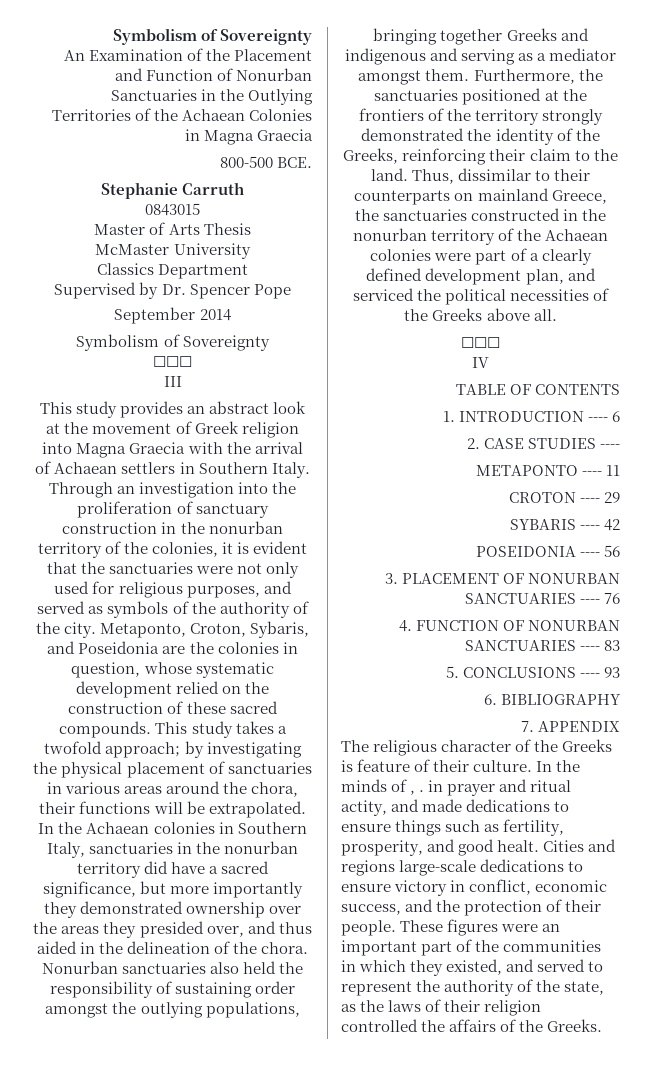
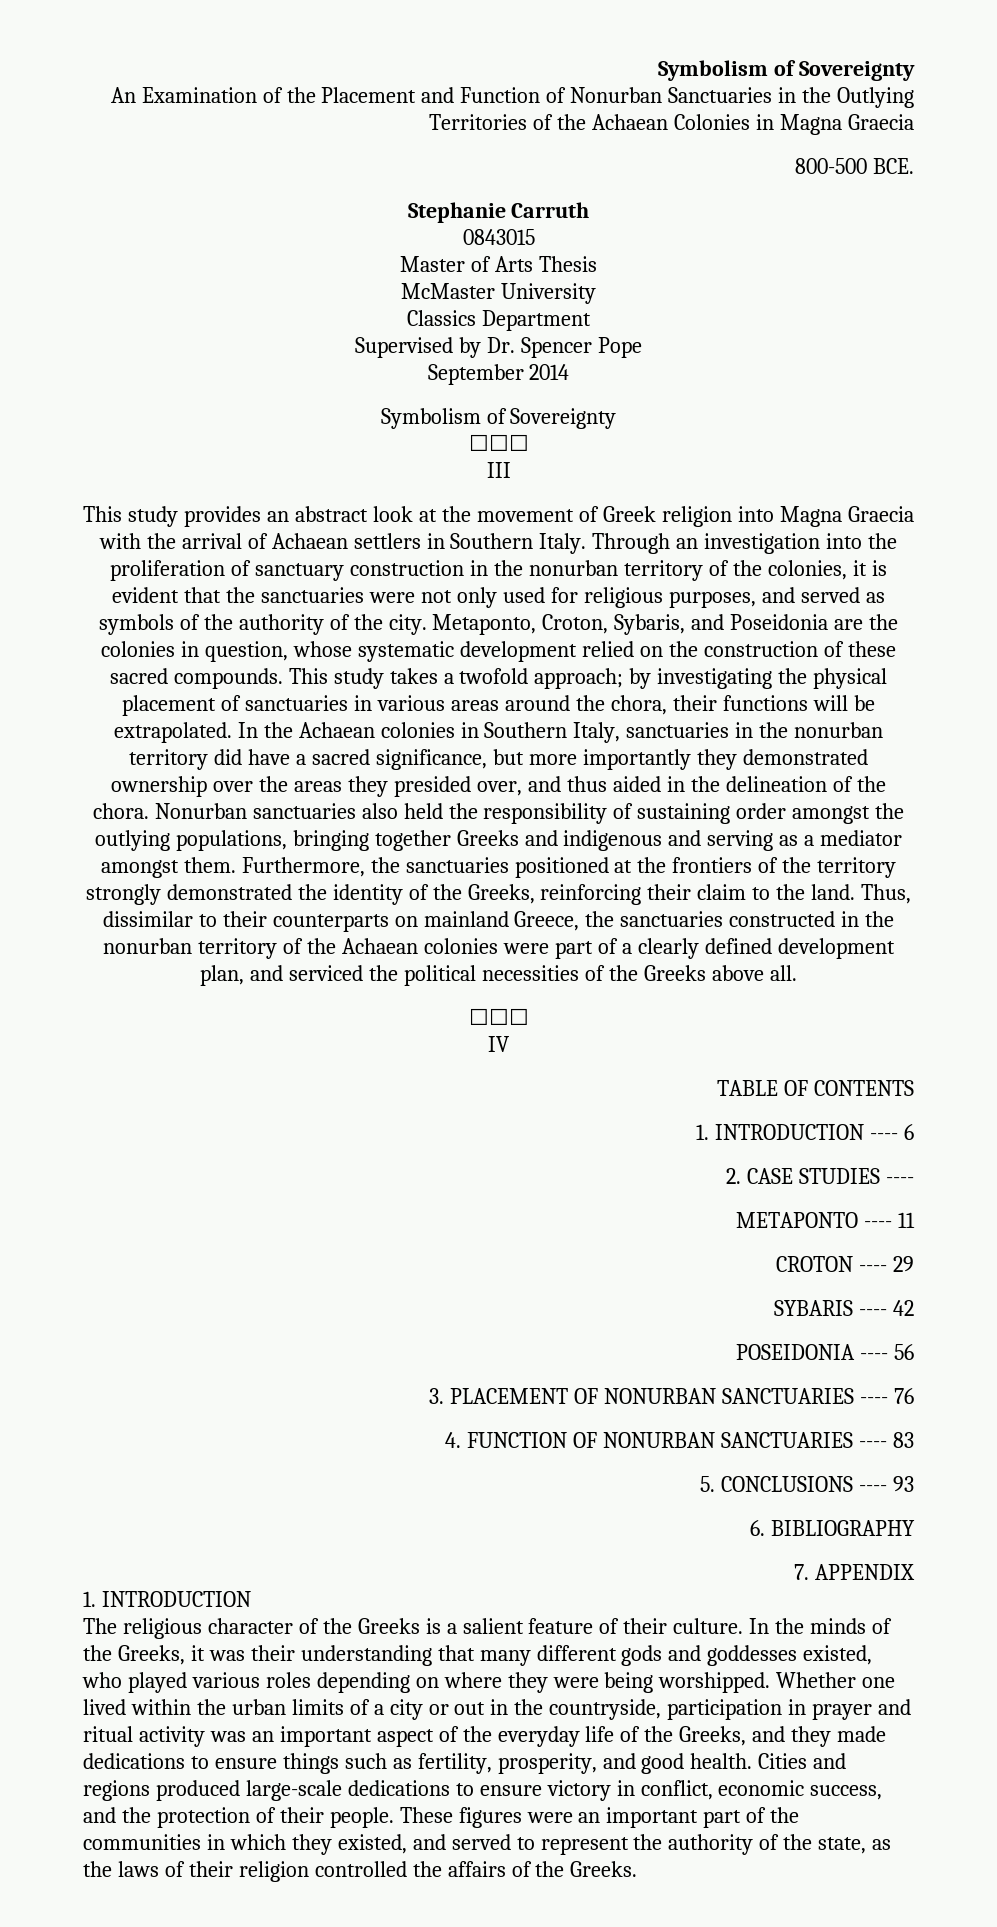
(620, 726) none -> [83,1591,251,1607] // 1. INTRODUCTION
(353, 766) none -> [446,1618,524,1634] a salient
[410,779,572,796] [341,799,420,816] , . in prayer and ritual actity, and -> [83,1645,873,1666] [82,1672,896,1693] [83,1699,912,1720] [83,1726,832,1747] the Greeks, it was their understanding that many different gods and goddesses existed, who played various roles depending on where they were being worshipped. Whether one lived within the urban limits of a city or out in the countryside, participation in prayer and ritual activity was an important aspect of the everyday life of the Greeks, and they
[497,840,540,852] healt. -> [690,1753,753,1769] health.
(395, 868) none -> [155,1780,240,1801] produced

